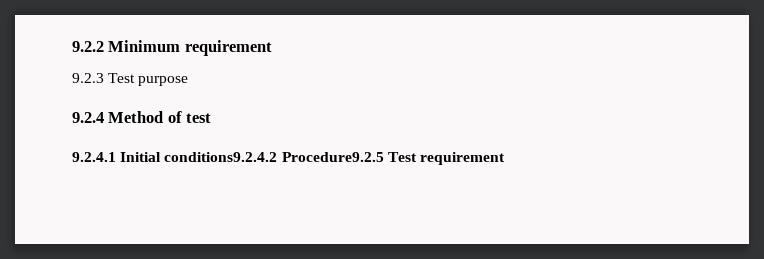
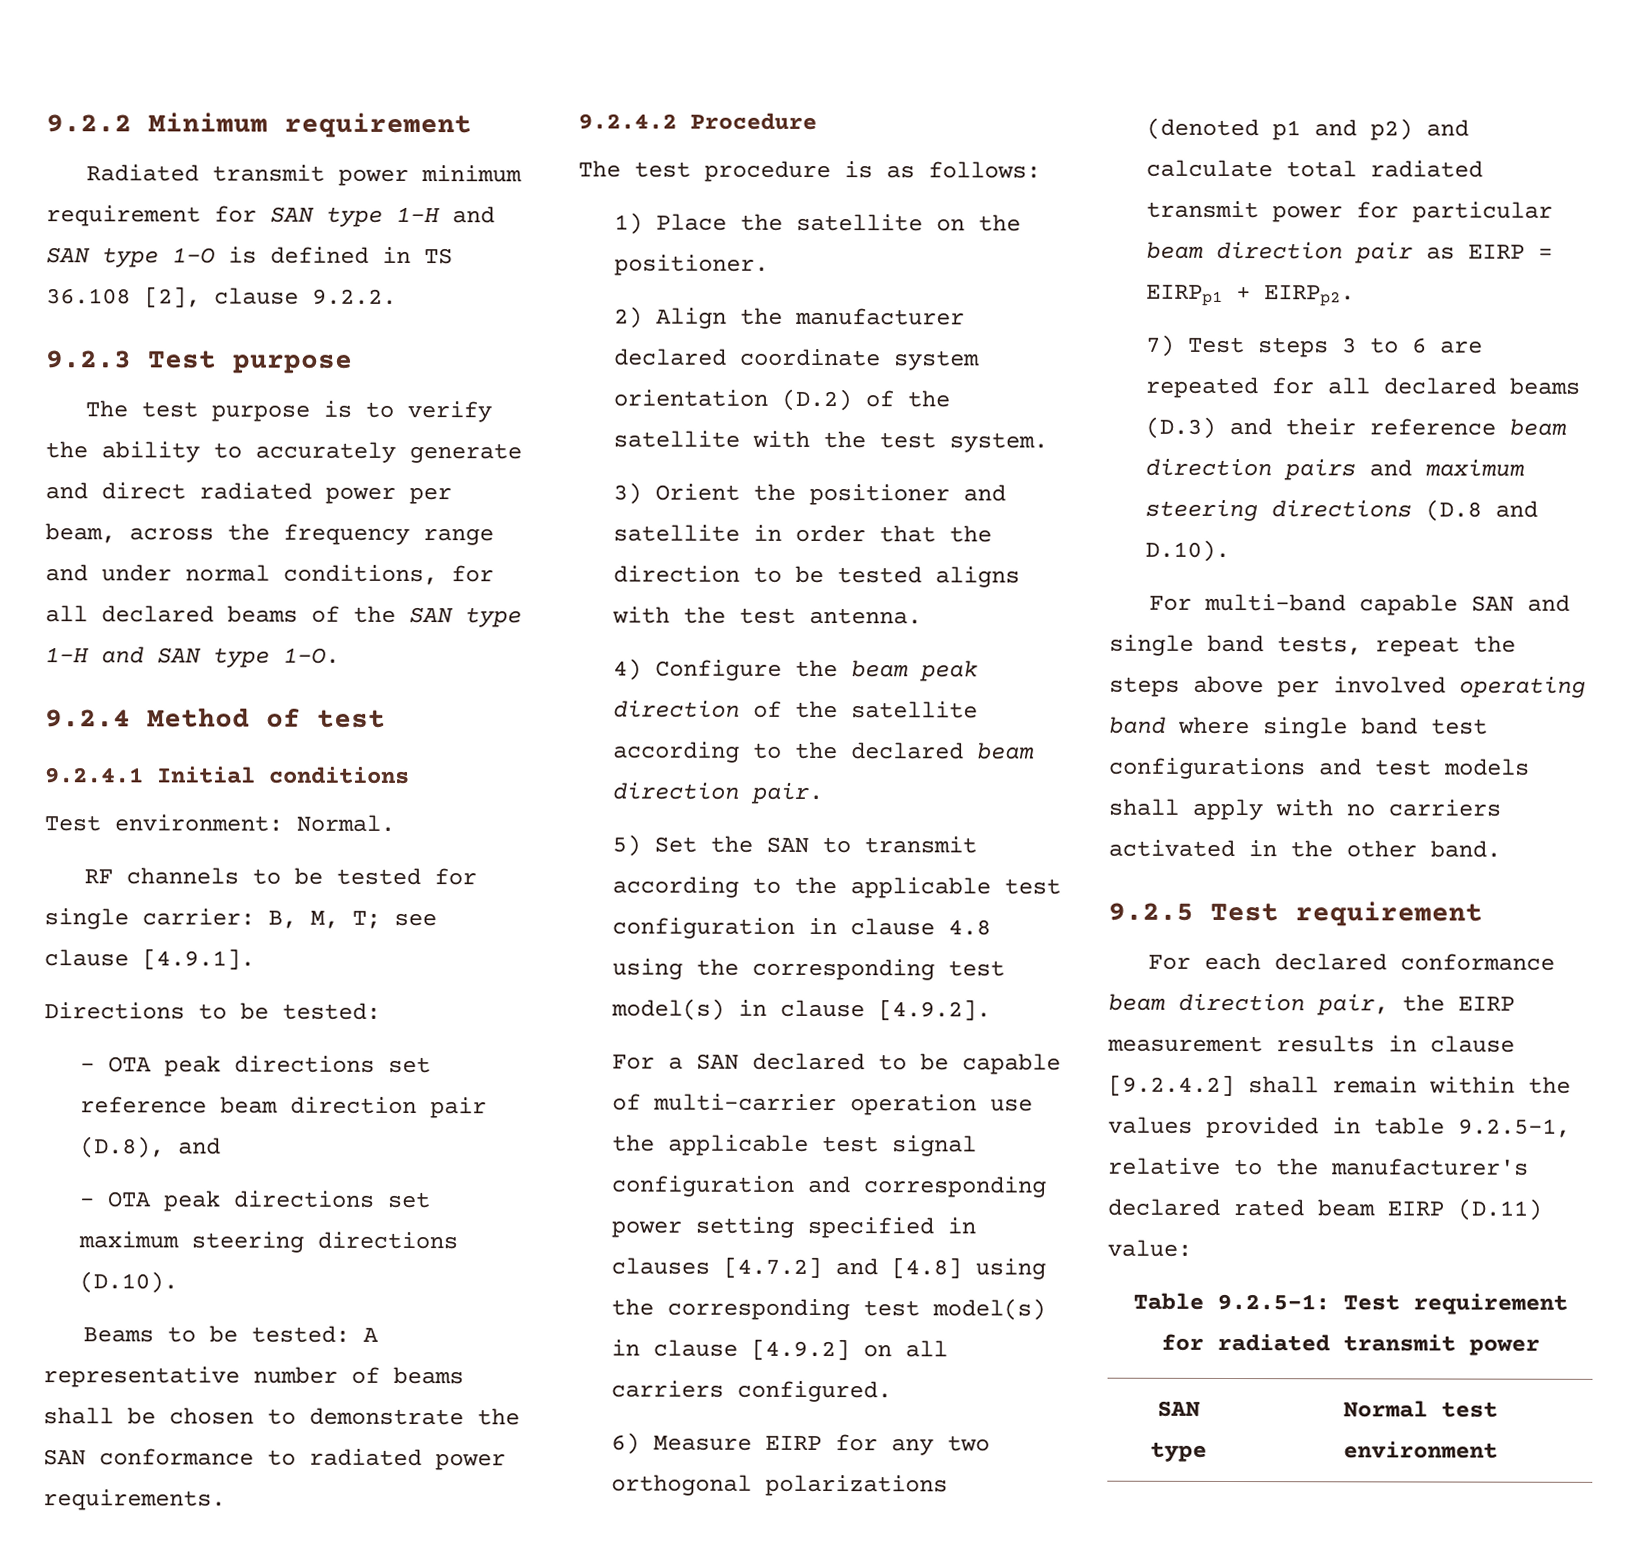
[72,73,189,86] 9.2.3 Test purpose -> [86,164,523,186] [46,205,495,227] [46,246,453,268] [46,286,397,308] [46,350,353,374] [85,400,493,423] [45,441,522,464] [45,482,452,505] [45,523,494,546] [45,564,494,586] [45,605,522,628] [45,646,340,668] Radiated transmit power minimum requirement for SAN type 1-H and SAN type 1-O is defined in TS 36.108 [2], clause 9.2.2. // 9.2.3 Test purpose // The test purpose is to verify the ability to accurately generate and direct radiated power per beam, across the frequency range and under normal conditions, for all declared beams of the SAN type 1-H and SAN type 1-O.
[164,152,505,165] conditions9.2.4.2 Procedure9.2.5 Test requirement -> [268,766,410,784] [44,814,395,832] [84,867,478,886] [44,908,437,930] [44,948,255,970] [44,1002,381,1020] [80,1055,432,1077] [80,1096,488,1119] [80,1136,222,1159] [79,1190,431,1212] [78,1231,459,1253] [79,1271,179,1294] [83,1325,380,1343] [43,1366,464,1388] [43,1407,520,1426] [43,1448,506,1471] [43,1489,226,1511] [578,112,817,130] [578,160,1041,183] [614,212,1022,235] [614,254,770,276] [614,306,966,329] [614,348,981,371] [613,388,951,412] [613,430,1049,453] [613,482,1007,506] [613,524,993,543] [613,565,1021,588] [612,606,923,625] [613,658,979,682] [613,700,979,719] [613,741,1036,763] [612,782,824,805] [612,834,978,857] [612,876,1062,899] [612,917,992,939] [612,958,1006,981] [611,998,992,1021] [612,1052,1062,1075] [612,1093,1034,1116] [612,1134,978,1157] [611,1175,1048,1198] [611,1216,977,1239] [611,1256,1047,1280] [611,1298,1047,1321] [611,1338,949,1361] [611,1380,893,1403] [611,1432,991,1456] [611,1474,949,1497] [1146,117,1470,141] [1146,159,1484,178] [1146,200,1554,223] [1146,241,1554,264] [1146,284,1356,307] [1146,334,1484,358] [1145,376,1581,399] [1145,416,1568,439] [1145,458,1526,481] [1145,499,1539,522] [1145,539,1231,563] [1149,593,1571,616] [1109,634,1516,657] [1109,675,1586,698] [1109,716,1488,739] [1109,757,1530,780] [1108,798,1501,821] [1108,839,1501,858] [1108,901,1483,927] [1148,952,1556,971] [1108,993,1515,1016] [1107,1035,1515,1053] [1108,1074,1571,1097] [1108,1116,1571,1139] [1108,1157,1529,1176] [1107,1198,1542,1221] [1107,1239,1192,1257] [1132,1292,1568,1315] [1160,1333,1540,1356] [1157,1400,1201,1417] [1150,1441,1207,1462] [1343,1400,1498,1418] [1343,1441,1498,1459] conditions // Test environment: Normal. // RF channels to be tested for single carrier: B, M, T; see clause [4.9.1]. // Directions to be tested: // - OTA peak directions set reference beam direction pair (D.8), and // - OTA peak directions set maximum steering directions (D.10). // Beams to be tested: A representative number of beams shall be chosen to demonstrate the SAN conformance to radiated power requirements. // 9.2.4.2 Procedure // The test procedure is as follows: // 1) Place the satellite on the positioner. // 2) Align the manufacturer declared coordinate system orientation (D.2) of the satellite with the test system. // 3) Orient the positioner and satellite in order that the direction to be tested aligns with the test antenna. // 4) Configure the beam peak direction of the satellite according to the declared beam direction pair. // 5) Set the SAN to transmit according to the applicable test configuration in clause 4.8 using the corresponding test model(s) in clause [4.9.2]. // For a SAN declared to be capable of multi-carrier operation use the applicable test signal configuration and corresponding power setting specified in clauses [4.7.2] and [4.8] using the corresponding test model(s) in clause [4.9.2] on all carriers configured. // 6) Measure EIRP for any two orthogonal polarizations (denoted p1 and p2) and calculate total radiated transmit power for particular beam direction pair as EIRP = EIRPp1 + EIRPp2. // 7) Test steps 3 to 6 are repeated for all declared beams (D.3) and their reference beam direction pairs and maximum steering directions (D.8 and D.10). // For multi-band capable SAN and single band tests, repeat the steps above per involved operating band where single band test configurations and test models shall apply with no carriers activated in the other band. // 9.2.5 Test requirement // For each declared conformance beam direction pair, the EIRP measurement results in clause [9.2.4.2] shall remain within the values provided in table 9.2.5-1, relative to the manufacturer's declared rated beam EIRP (D.11) value: // Table 9.2.5-1: Test requirement for radiated transmit power // SAN type | Normal test environment

